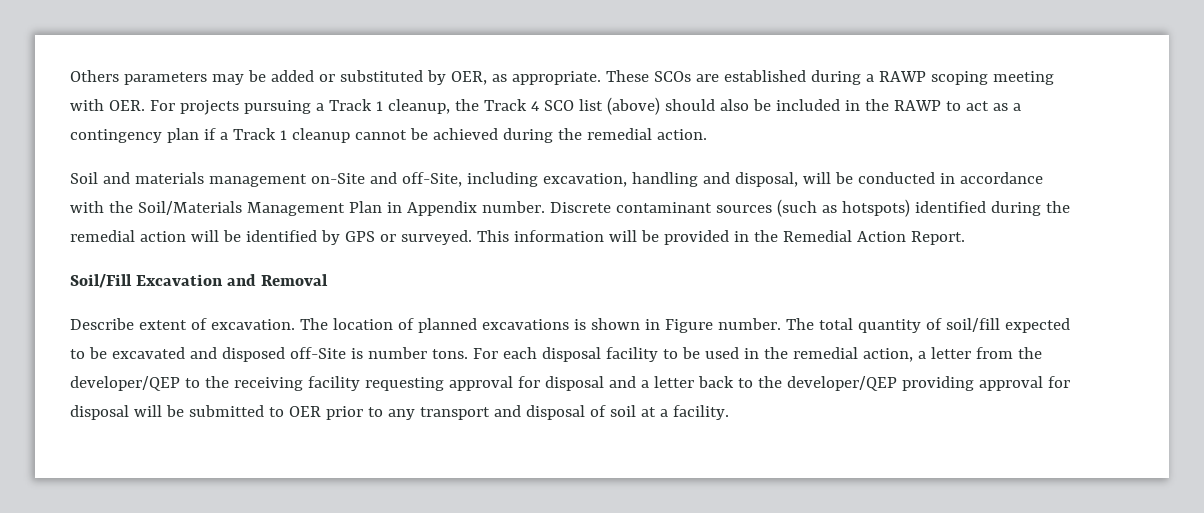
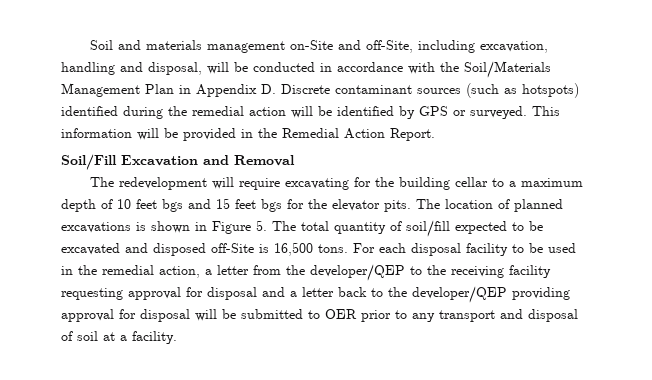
[70,70,1054,85] [70,97,1021,115] [70,128,707,143] Others parameters may be added or substituted by OER, as appropriate. These SCOs are established during a RAWP scoping meeting with OER. For projects pursuing a Track 1 cleanup, the Track 4 SCO list (above) should also be included in the RAWP to act as a contingency plan if a Track 1 cleanup cannot be achieved during the remedial action. // -> (90, 45) none
[481,201,545,213] number. -> [261,84,276,94] D.
[70,318,295,330] Describe extent of excavation. -> [90,177,584,190] [61,198,411,212] The redevelopment will require excavating for the building cellar to a maximum depth of 10 feet bgs and 15 feet bgs for the elevator pits.
[717,318,781,330] number. -> [256,220,267,231] 5.
[367,347,427,359] number -> [274,242,313,256] 16,500

